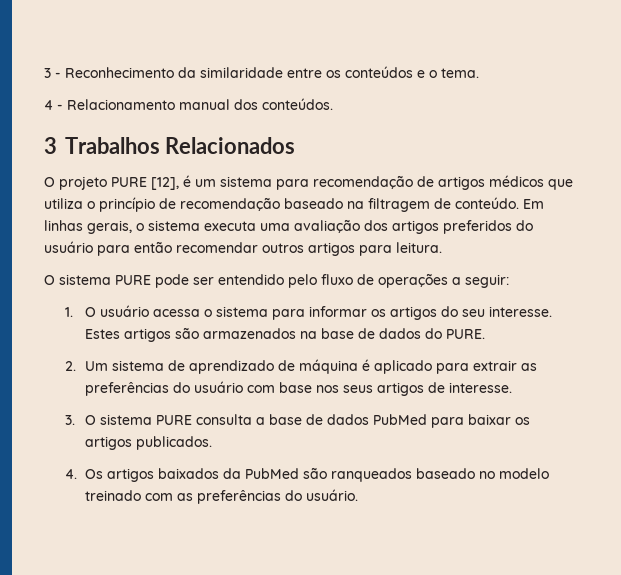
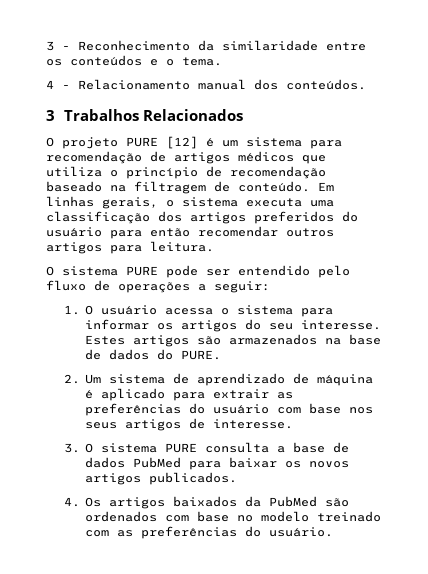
[151,177,179,190] [12], -> [166,136,198,149] [12]
[294,219,360,233] avaliação -> [46,211,150,224] classificação
(530, 421) none -> [309,461,350,468] novos
[330,468,475,482] ranqueados baseado -> [85,511,230,522] ordenados com base

